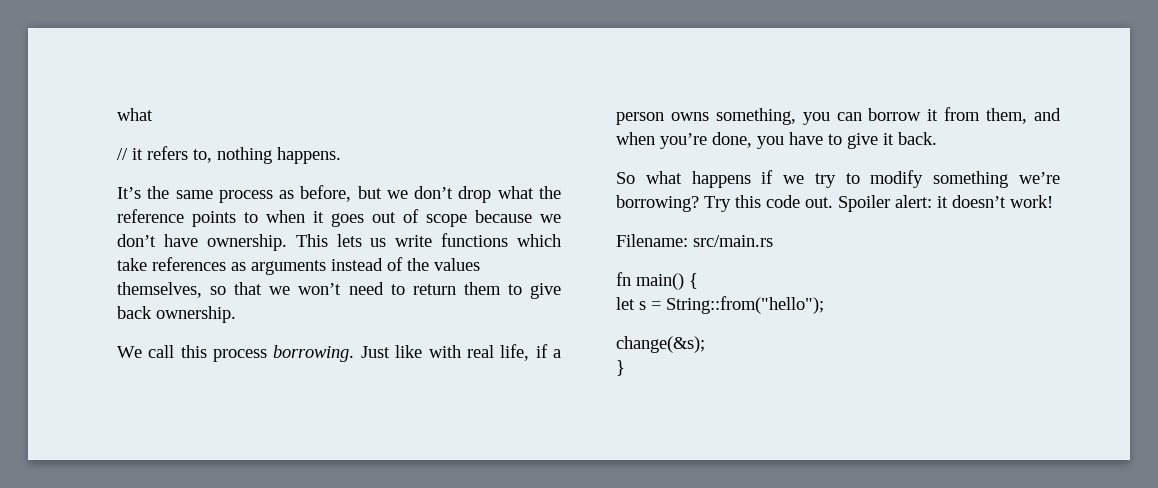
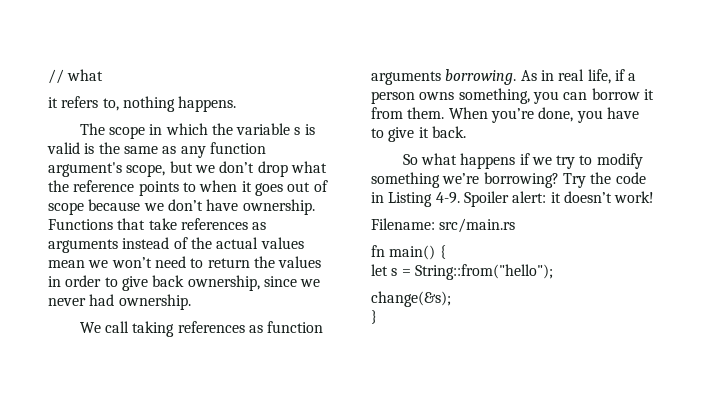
(117, 114) none -> [48,69,64,84] //
[117,148,128,160] // -> (104, 75) none
[117,185,352,203] It’s the same process as before, -> [79,123,315,139] [47,142,266,158] [48,162,166,177] The scope in which the variable s is valid is the same as any function argument's scope,
[295,233,561,247] This lets us write functions which -> [48,218,146,230] Functions that
[434,258,480,271] [117,282,263,298] values themselves, so that -> [216,237,304,249] [48,260,85,268] actual values mean
[463,282,562,299] [117,306,236,323] [117,345,461,362] them to give back ownership. // We call this process borrowing. Just like with -> [253,256,322,268] [48,275,321,291] [48,294,191,310] [79,321,324,337] [371,69,554,85] the values in order to give back ownership, since we never had ownership. // We call taking references as function arguments borrowing. As in
[986,108,1061,124] [616,132,655,145] them, and when -> [407,107,488,119] them. When
[735,195,833,208] this code out. -> [590,172,646,184] [371,192,460,207] the code in Listing 4-9.

